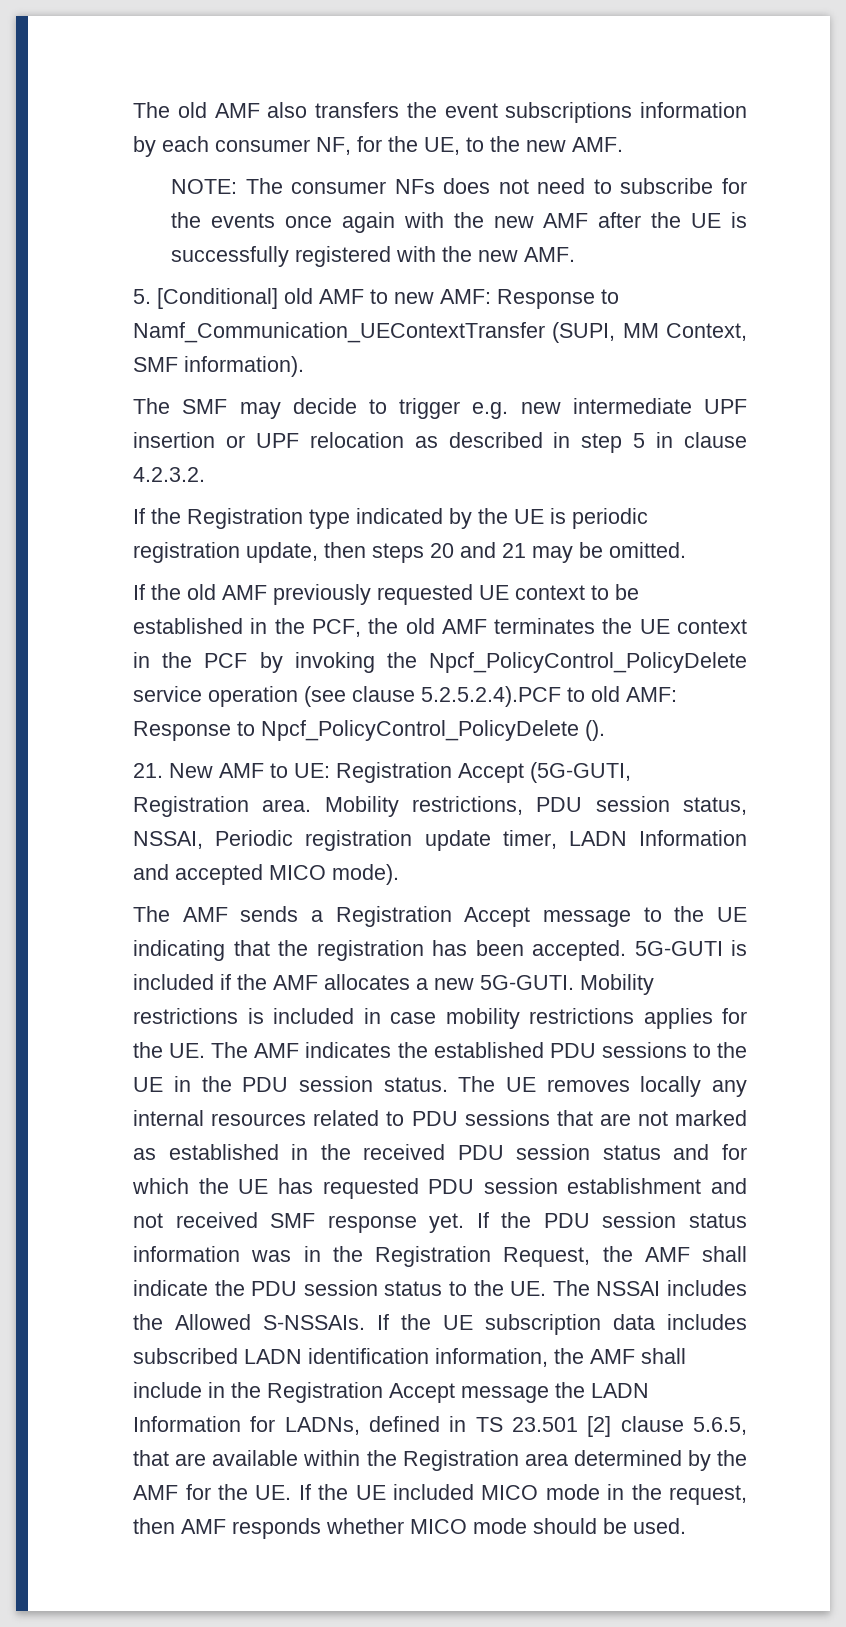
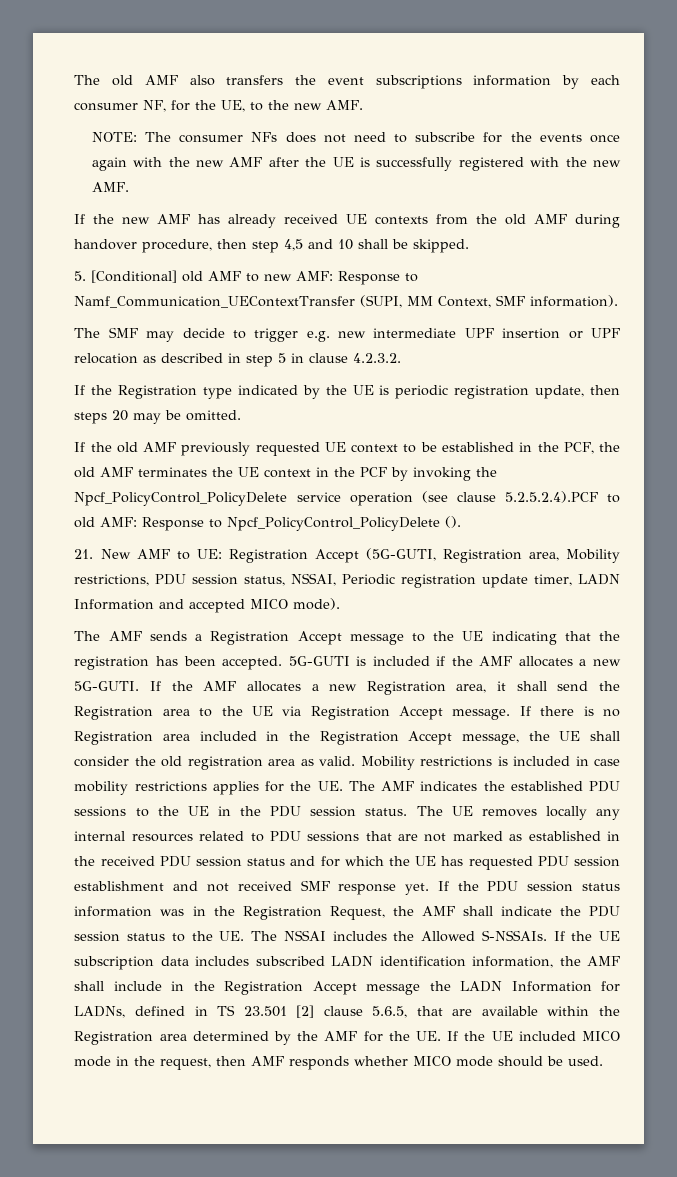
(576, 254) none -> [74,214,621,228] [74,239,470,253] // If the new AMF has already received UE contexts from the old AMF during handover procedure, then step 4,5 and 10 shall be skipped.
[460,542,527,558] and 21 -> (129, 415) none
[262,799,312,812] area. -> [528,552,559,561] area,
(575, 982) none -> [150,681,621,695] [74,706,620,720] [74,731,620,745] [74,756,356,770] If the AMF allocates a new Registration area, it shall send the Registration area to the UE via Registration Accept message. If there is no Registration area included in the Registration Accept message, the UE shall consider the old registration area as valid.

